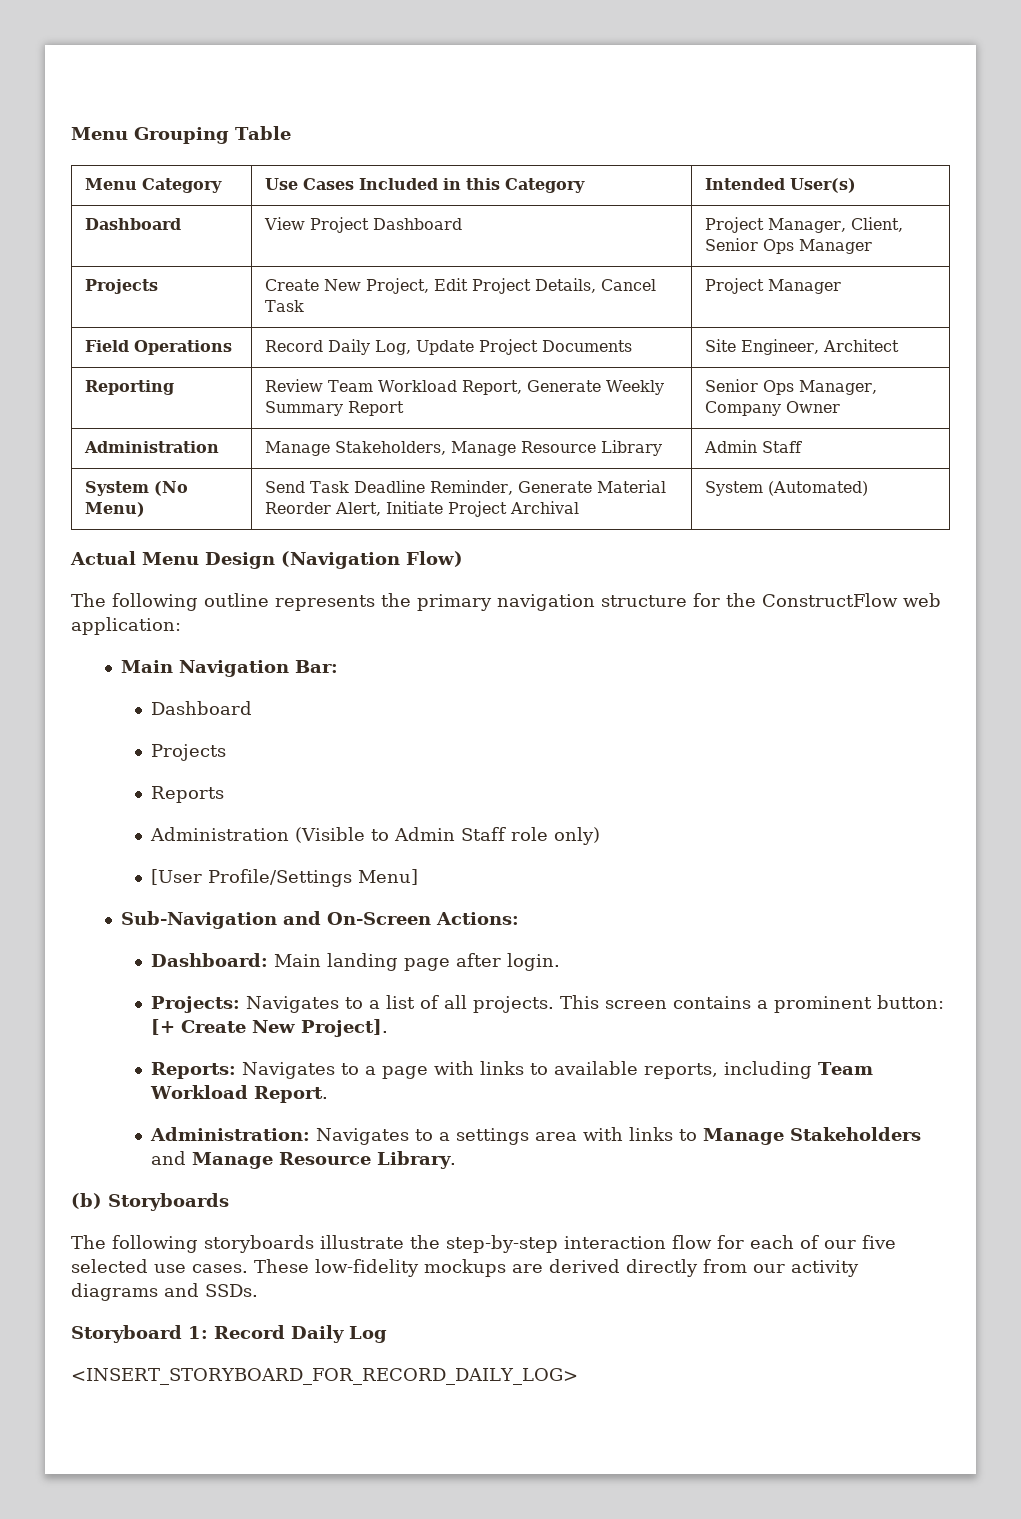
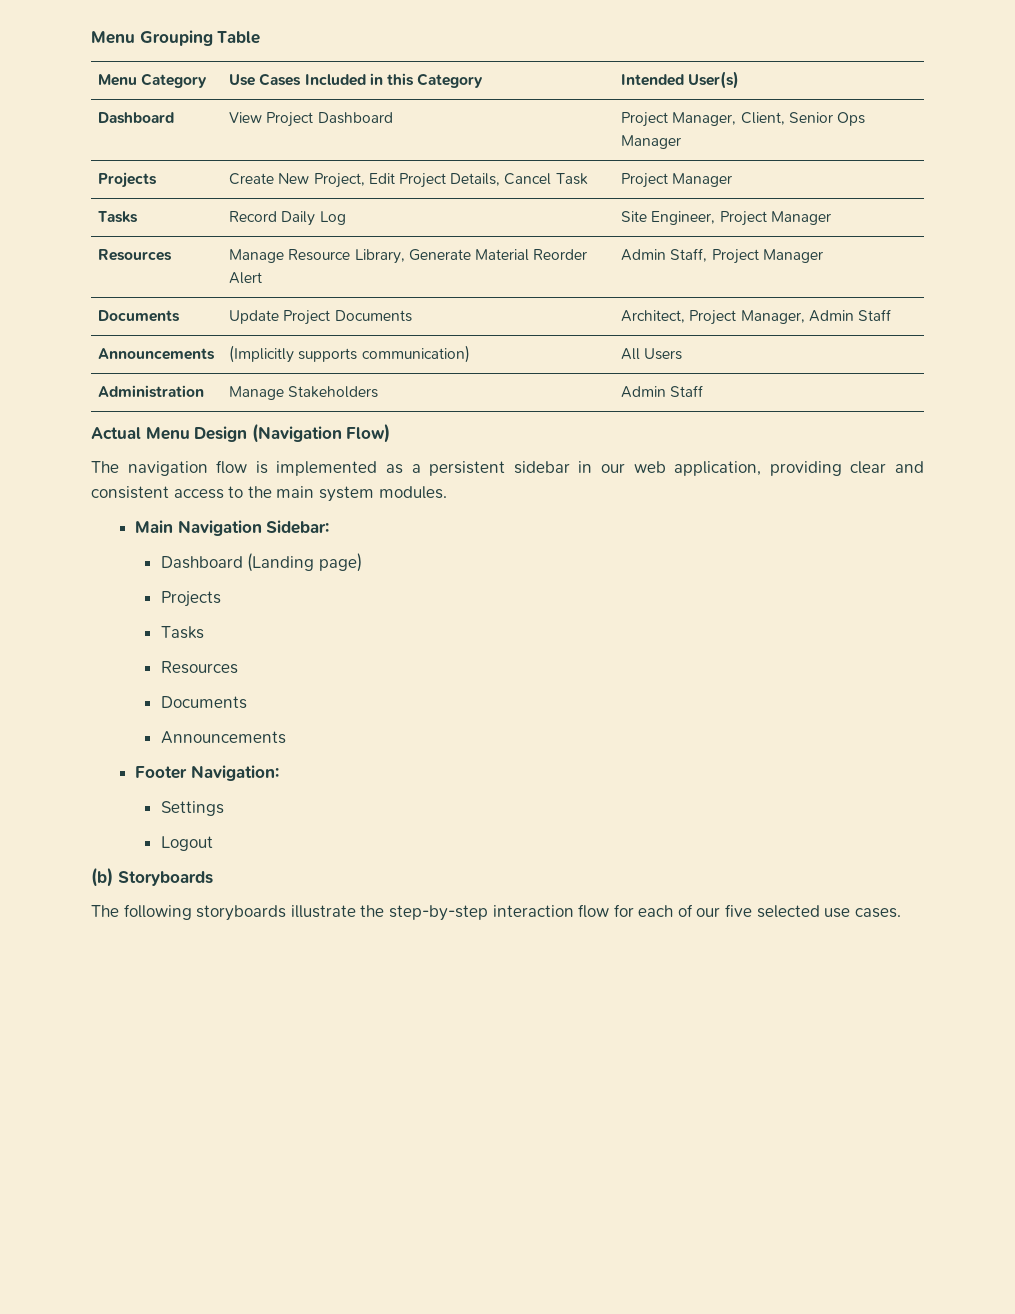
[85,340,233,355] [265,339,633,355] [705,339,900,355] [85,380,175,395] [265,379,665,395] [265,401,405,416] [705,379,878,395] [705,401,841,416] [84,441,220,453] [265,440,663,456] [704,440,803,453] [85,481,189,496] [85,502,146,517] [265,480,667,495] [265,501,580,517] [705,481,869,496] Field Operations | Record Daily Log, Update Project Documents | Site Engineer, Architect // Reporting | Review Team Workload Report, Generate Weekly Summary Report | Senior Ops Manager, Company Owner // Administration | Manage Stakeholders, Manage Resource Library | Admin Staff // System (No Menu) | Send Task Deadline Reminder, Generate Material Reorder Alert, Initiate Project Archival | System (Automated) -> [98,211,139,223] [229,211,346,226] [621,211,831,226] [98,249,173,261] [229,249,588,264] [229,272,263,284] [621,248,823,264] [98,310,181,322] [229,310,412,325] [621,309,892,325] [98,348,216,360] [229,345,470,363] [621,348,683,360] [98,385,205,398] [229,386,379,400] [621,385,704,398] Tasks | Record Daily Log | Site Engineer, Project Manager // Resources | Manage Resource Library, Generate Material Reorder Alert | Admin Staff, Project Manager // Documents | Update Project Documents | Architect, Project Manager, Admin Staff // Announcements | (Implicitly supports communication) | All Users // Administration | Manage Stakeholders | Admin Staff
[112,593,941,611] [71,617,181,635] following outline represents the primary navigation structure for the ConstructFlow web application: -> [127,460,925,476] [91,486,447,502] navigation flow is implemented as a persistent sidebar in our web application, providing clear and consistent access to the main system modules.
[294,660,338,673] [150,701,252,715] Bar: // Dashboard -> [266,520,330,534] [160,553,362,572] Sidebar: // Dashboard (Landing page)
[150,786,224,803] [149,827,600,845] [150,869,418,887] [120,911,519,929] [150,953,560,971] [150,995,944,1013] [150,1019,388,1037] [150,1061,873,1079] [149,1085,328,1103] [149,1127,921,1145] [150,1151,456,1169] Reports // Administration (Visible to Admin Staff role only) // [User Profile/Settings Menu] // Sub-Navigation and On-Screen Actions: // Dashboard: Main landing page after login. // Projects: Navigates to a list of all projects. This screen contains a prominent button: [+ Create New Project]. // Reports: Navigates to a page with links to available reports, including Team Workload Report. // Administration: Navigates to a settings area with links to Manage Stakeholders and Manage Resource Library. -> [160,626,204,639] [160,661,238,674] [160,696,247,709] [160,731,286,744] [135,765,279,781] [160,801,224,816] [160,836,213,851] Tasks // Resources // Documents // Announcements // Footer Navigation: // Settings // Logout
[254,1259,859,1277] [71,1283,258,1301] [71,1325,387,1343] [71,1368,578,1385] These low-fidelity mockups are derived directly from our activity diagrams and SSDs. // Storyboard 1: Record Daily Log // <INSERT_STORYBOARD_FOR_RECORD_DAILY_LOG> -> (901, 913) none

